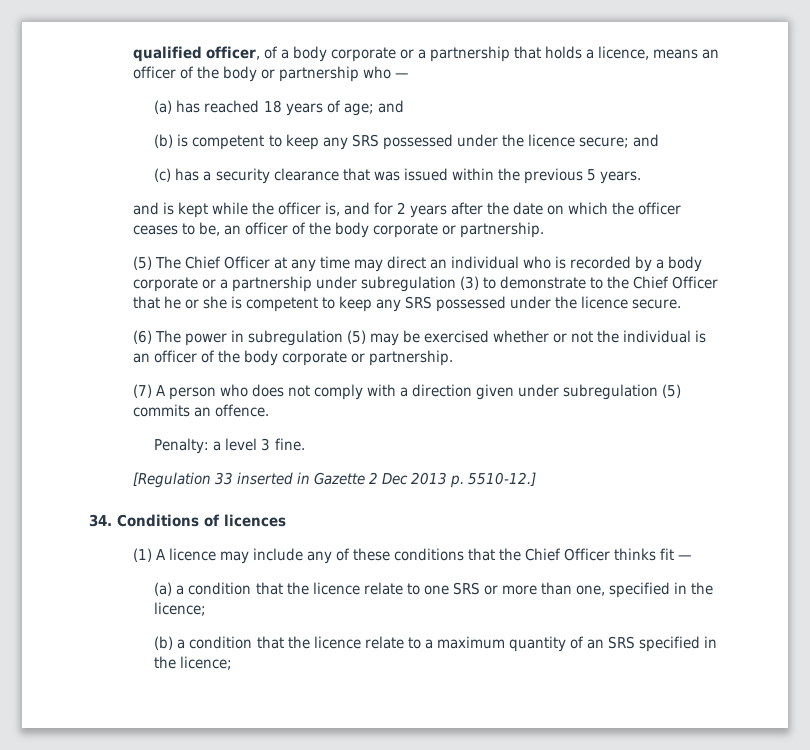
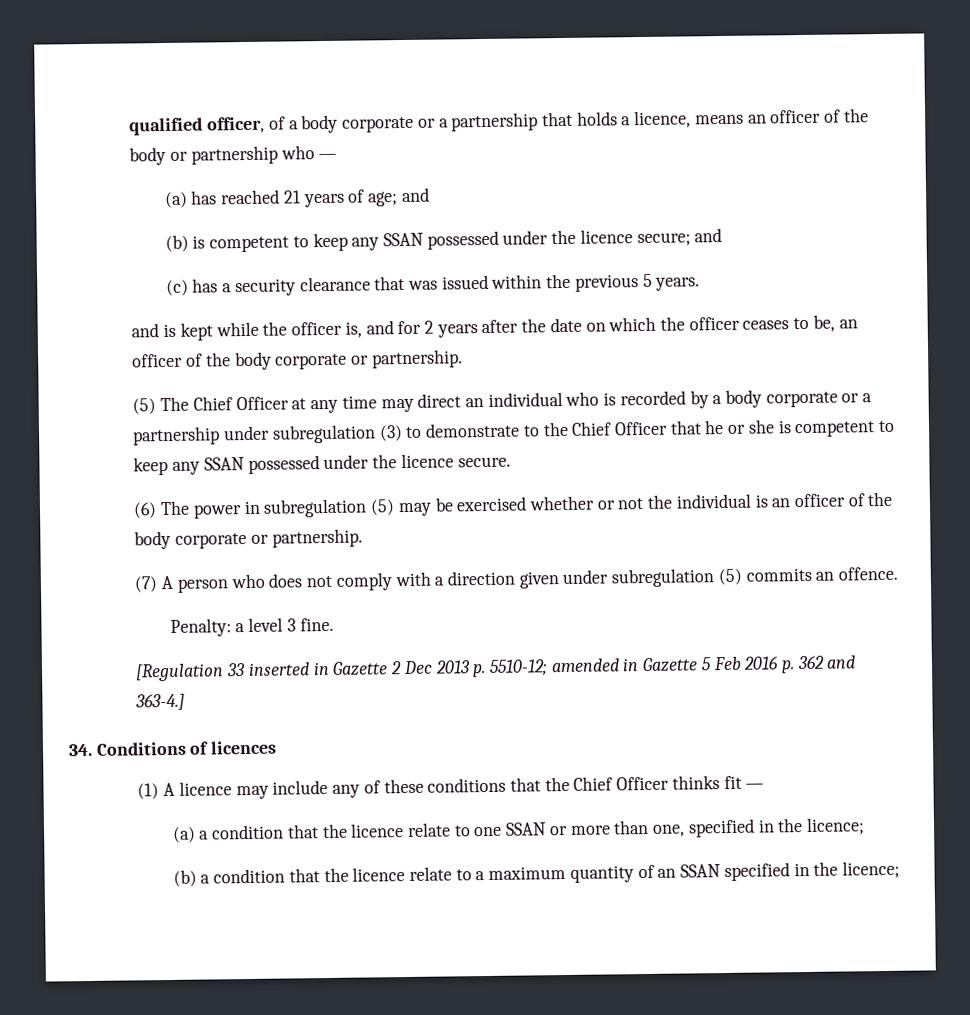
[263,100,282,113] 18 -> [283,190,301,204] 21
[351,134,379,147] SRS -> [382,232,424,247] SSAN
[405,296,433,309] SRS -> [203,457,245,471] SSAN
[468,472,537,486] 5510-12.] -> [488,655,857,676] [135,693,186,711] 5510-12; amended in Gazette 5 Feb 2016 p. 362 and 363-4.]
[452,582,480,595] SRS -> [505,822,548,836] SSAN
[608,636,636,649] SRS -> [680,864,722,878] SSAN

